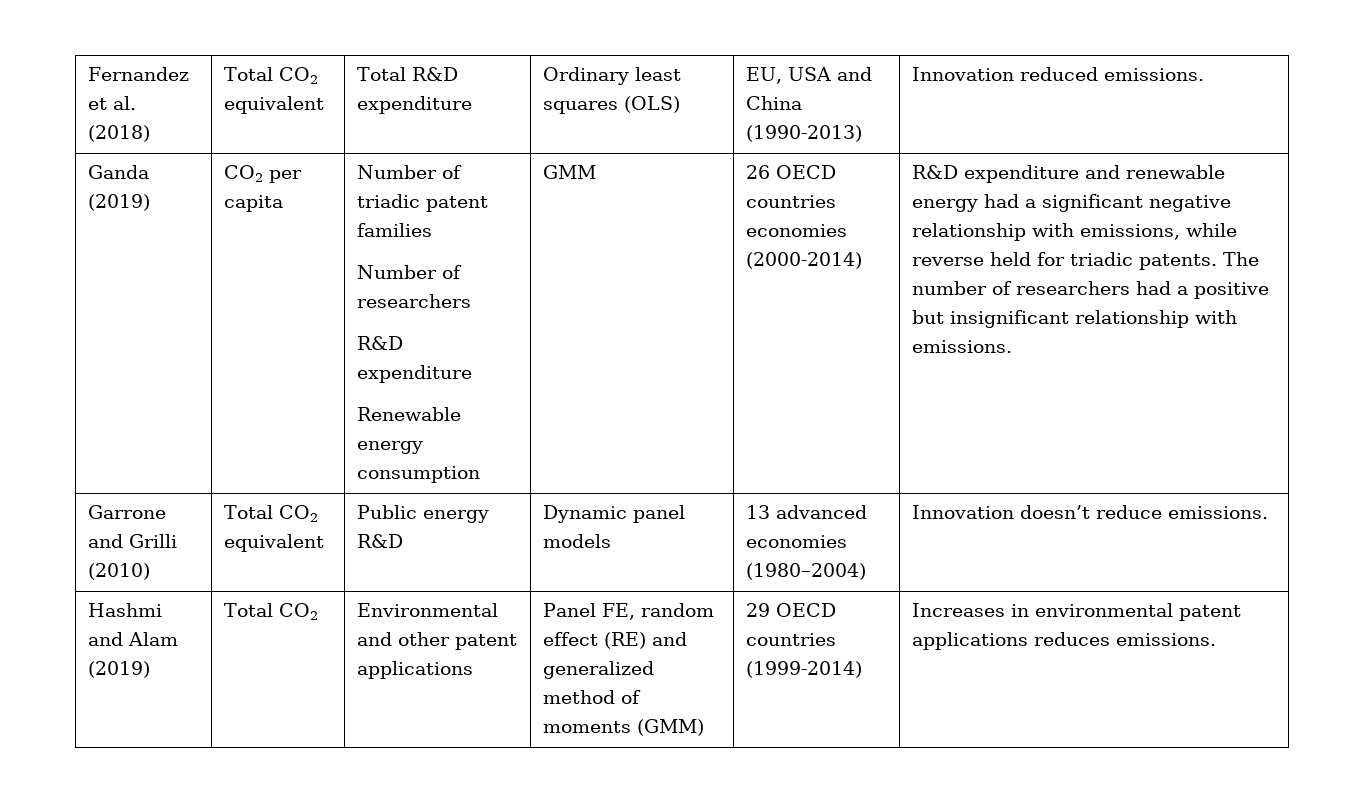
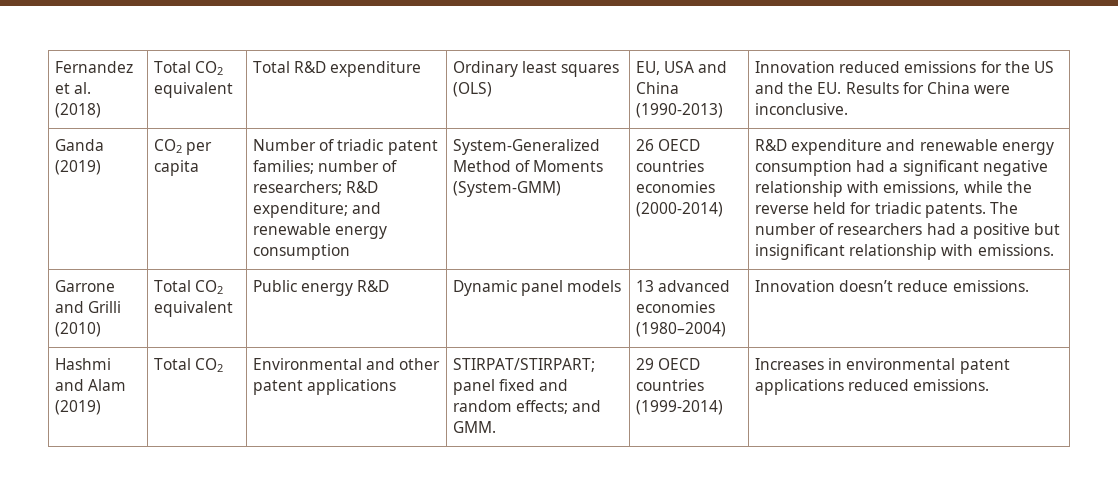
[1103,68,1204,81] emissions. -> [904,61,1054,73] [754,82,1011,94] [754,103,848,115] emissions for the US and the EU. Results for China were inconclusive.
[356,223,432,237] [356,265,462,279] [356,294,471,308] [356,336,403,350] [356,365,472,383] [356,407,461,421] [356,441,423,454] [356,466,480,483] [542,165,596,179] families // Number of researchers // R&D expenditure // Renewable energy consumption | GMM -> [252,160,398,174] [252,181,379,195] [252,202,382,218] [252,223,388,239] [252,244,350,260] [452,139,600,155] [452,160,604,172] [452,181,561,197] families; number of researchers; R&D expenditure; and renewable energy consumption | System-Generalized Method of Moments (System-GMM)
(978, 205) none -> [754,160,852,176] consumption
(1237, 230) none -> [1006,181,1032,193] the
[542,603,714,620] [542,632,687,649] [542,661,654,679] [542,690,641,704] [542,719,704,736] Panel FE, random effect (RE) and generalized method of moments (GMM) -> [452,358,595,372] [452,379,569,395] [452,400,602,414] [452,421,496,433] STIRPAT/STIRPART; panel fixed and random effects; and GMM.
[1033,632,1110,646] reduces -> [848,379,910,391] reduced

